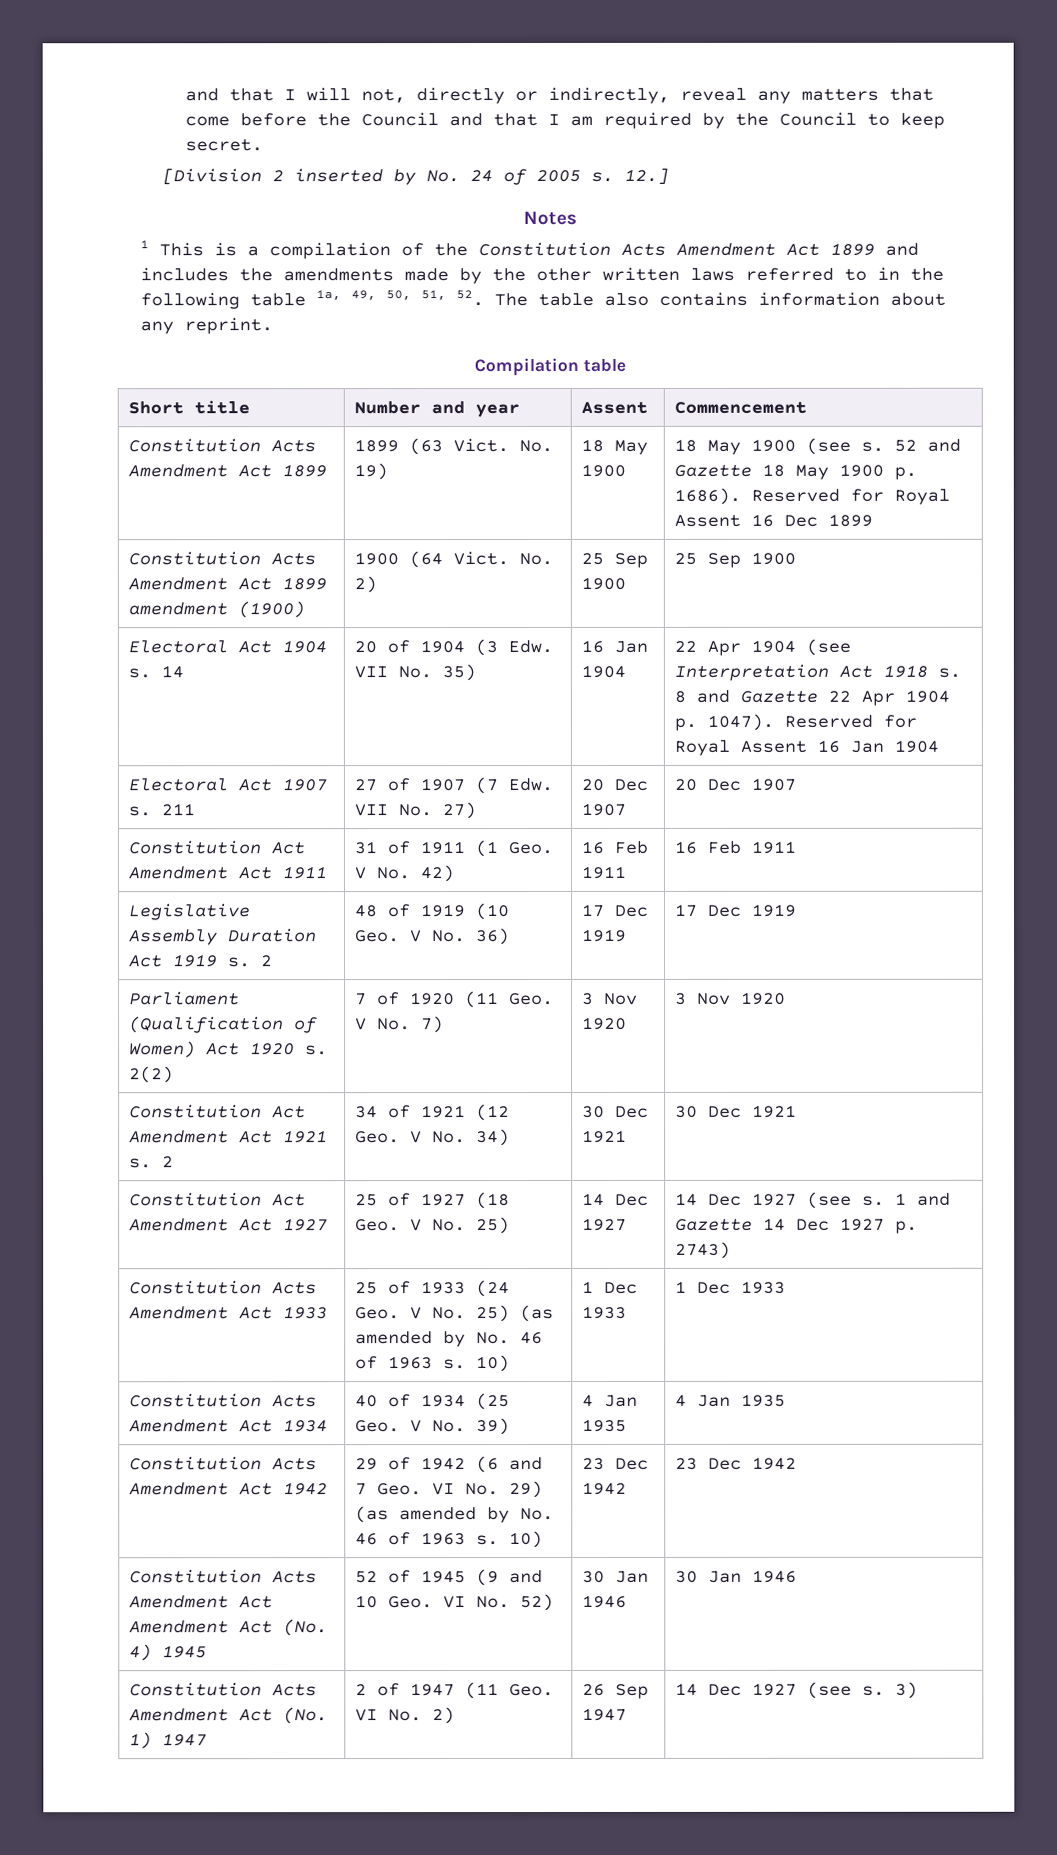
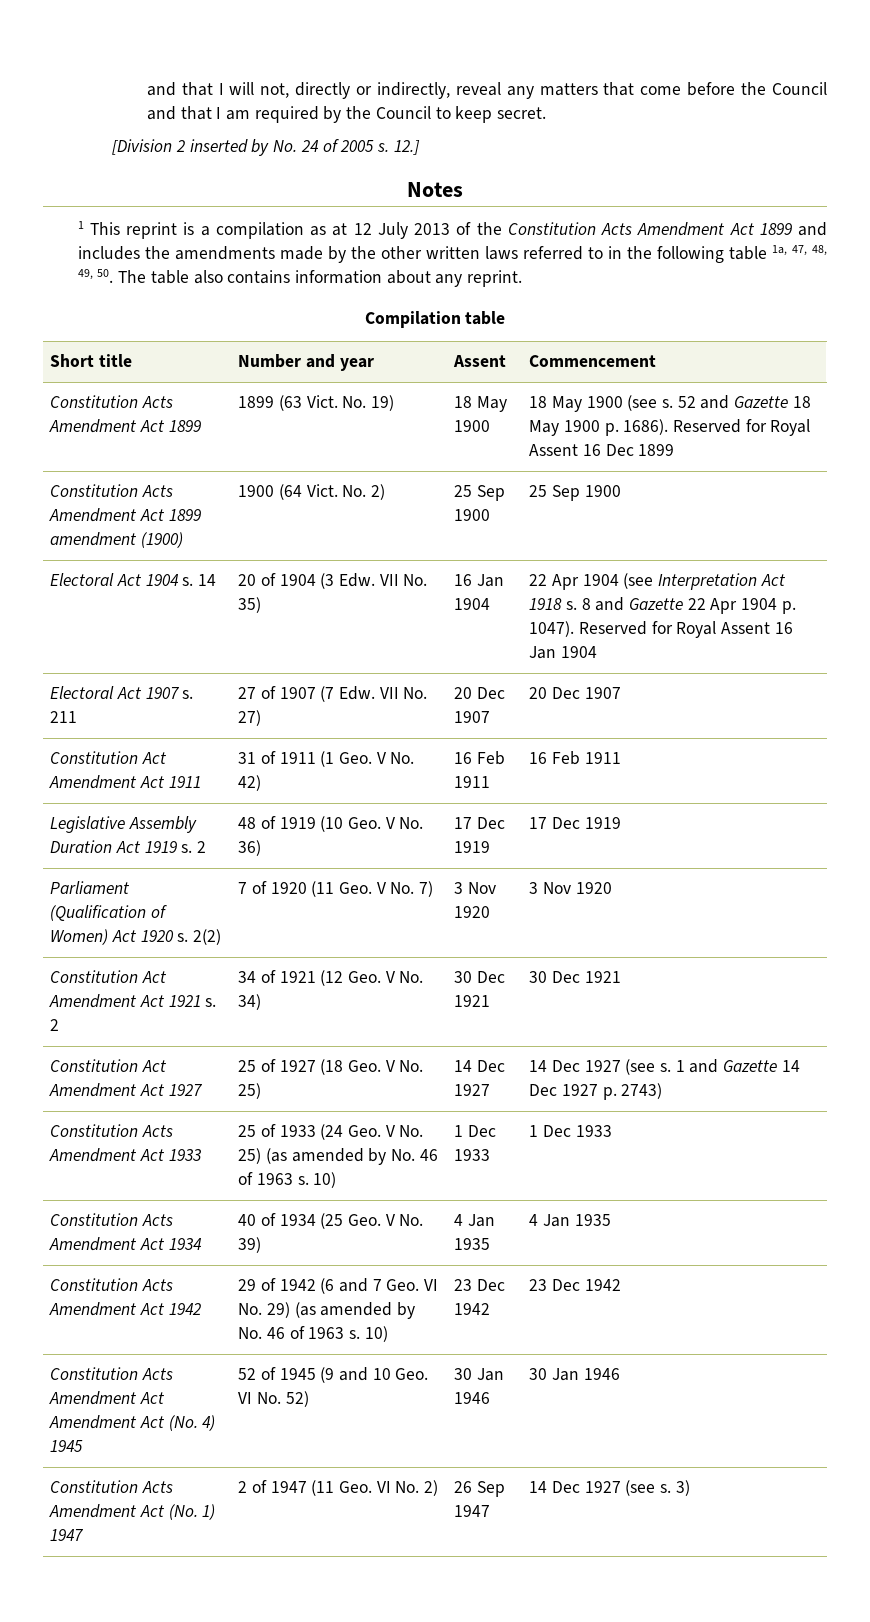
(204, 249) none -> [126,222,178,239] reprint
(391, 251) none -> [310,222,451,239] as at 12 July 2013
[350,290,484,307] 49, 50, 51, 52. -> [791,245,828,256] [77,269,114,283] 47, 48, 49, 50.

